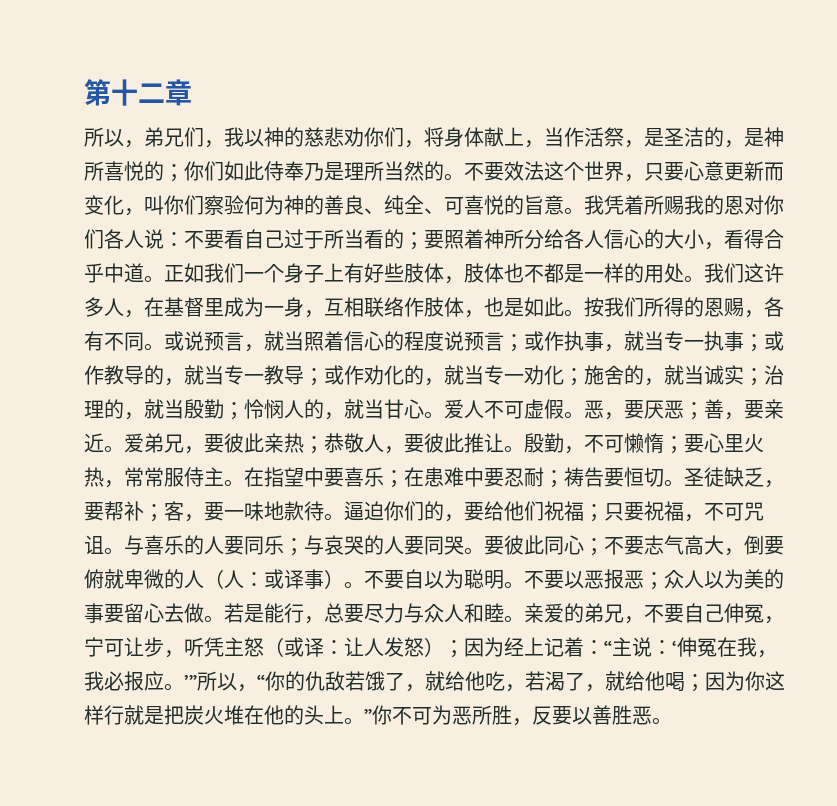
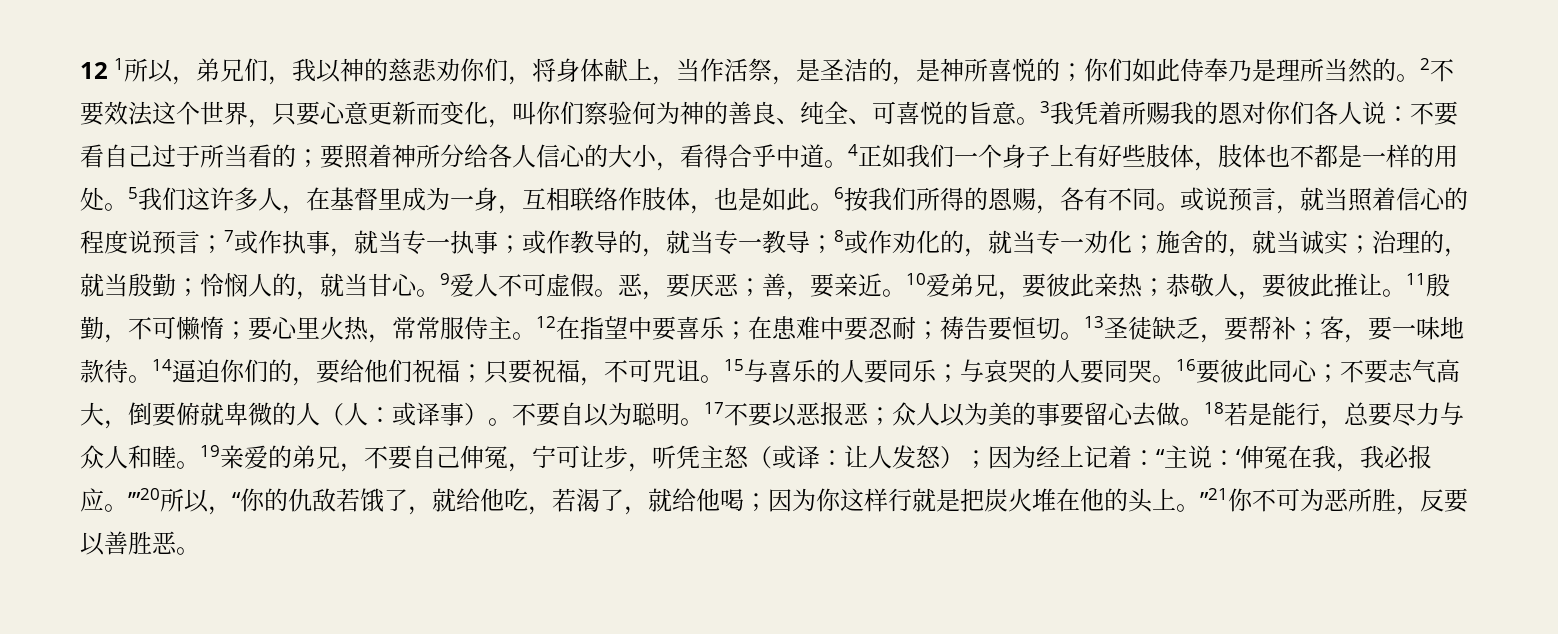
[84,79,192,106] 第十二章 // -> [80,58,125,79] 12 1
(464, 177) none -> [1420,58,1431,70] 2
(584, 211) none -> [1040,101,1050,113] 3
(164, 279) none -> [848,144,858,156] 4
(704, 279) none -> [128,187,138,199] 5
(584, 313) none -> [834,187,844,199] 6
(524, 343) none -> [224,230,234,242] 7
(324, 377) none -> [834,230,844,242] 8
(444, 415) none -> [440,273,450,285] 9
(124, 449) none -> [906,273,926,285] 10
(524, 449) none -> [1406,273,1426,285] 11
(244, 483) none -> [536,316,556,328] 12
(684, 483) none -> [1084,316,1104,328] 13
(344, 517) none -> [152,359,172,371] 14
(124, 551) none -> [724,359,744,371] 15
(484, 551) none -> [1176,359,1196,371] 16
(524, 585) none -> [704,402,724,414] 17
(224, 619) none -> [1204,402,1224,414] 18
(524, 619) none -> [200,445,220,457] 19
[184,675,197,689] ’” -> [128,488,160,509] ’”20
[364,709,372,723] ” -> [1200,488,1228,509] ”21

